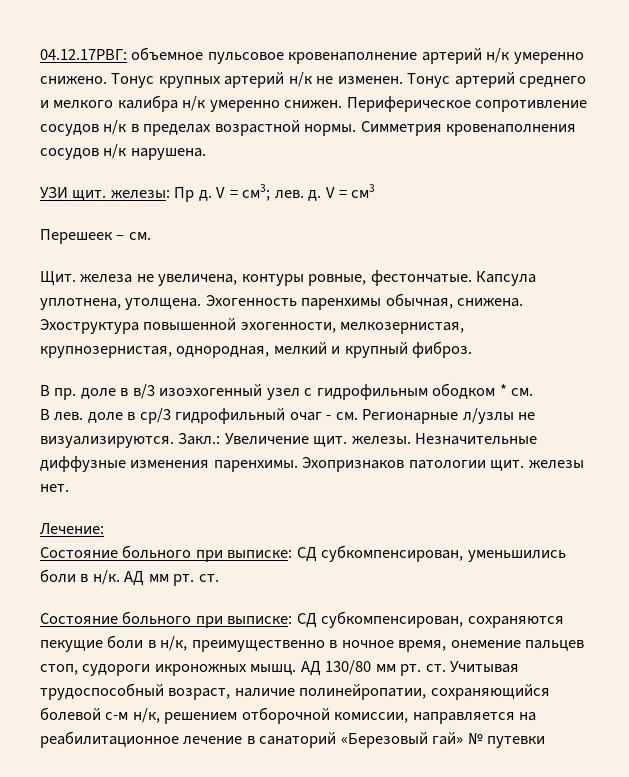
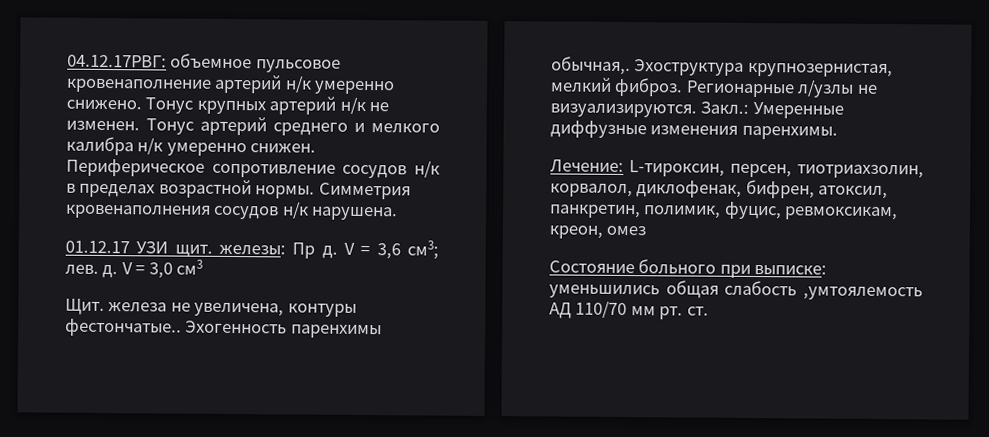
(206, 154) none -> [65,240,130,254] 01.12.17
(238, 194) none -> [376,243,401,260] 3,6
(348, 194) none -> [148,262,173,279] 3,0
[40,229,151,244] // Перешеек – см. -> (204, 267) none
[308,270,537,286] [40,293,524,310] [40,318,465,334] [40,341,473,358] [40,383,534,400] [40,408,358,424] ровные, фестончатые. Капсула уплотнена, утолщена. Эхогенность паренхимы обычная, снижена. Эхоструктура повышенной эхогенности, мелкозернистая, крупнозернистая, однородная, мелкий и крупный фиброз. // В пр. доле в в/3 изоэхогенный узел с гидрофильным ободком * см. // В лев. доле в ср/3 гидрофильный очаг - см. -> [65,318,382,339] [551,56,893,78] [550,77,684,97] фестончатые.. Эхогенность паренхимы обычная,. Эхоструктура крупнозернистая, мелкий фиброз.
[224,433,538,447] Увеличение щит. железы. Незначительные -> [752,101,844,119] Умеренные
[302,457,584,472] [40,484,69,492] [40,523,104,535] [40,545,566,562] [40,569,219,586] [40,611,564,628] [40,635,585,652] [40,660,520,676] [40,683,550,700] [40,707,537,724] [40,731,546,748] Эхопризнаков патологии щит. железы нет. // Лечение: // Состояние больного при выписке: СД субкомпенсирован, уменьшились боли в н/к. АД мм рт. ст. // Состояние больного при выписке: СД субкомпенсирован, сохраняются пекущие боли в н/к, преимущественно в ночное время, онемение пальцев стоп, судороги икроножных мышц. АД 130/80 мм рт. ст. Учитывая трудоспособный возраст, наличие полинейропатии, сохраняющийся болевой с-м н/к, решением отборочной комиссии, направляется на реабилитационное лечение в санаторий «Березовый гай» № путевки -> [550,159,924,179] [550,179,889,200] [550,201,899,221] [549,225,647,239] [549,259,828,278] [549,280,923,301] [549,300,709,320] // Лечение: L-тироксин, персен, тиотриахзолин, корвалол, диклофенак, бифрен, атоксил, панкретин, полимик, фуцис, ревмоксикам, креон, омез // Состояние больного при выписке: уменьшились общая слабость ,умтоялемость АД 110/70 мм рт. ст.

